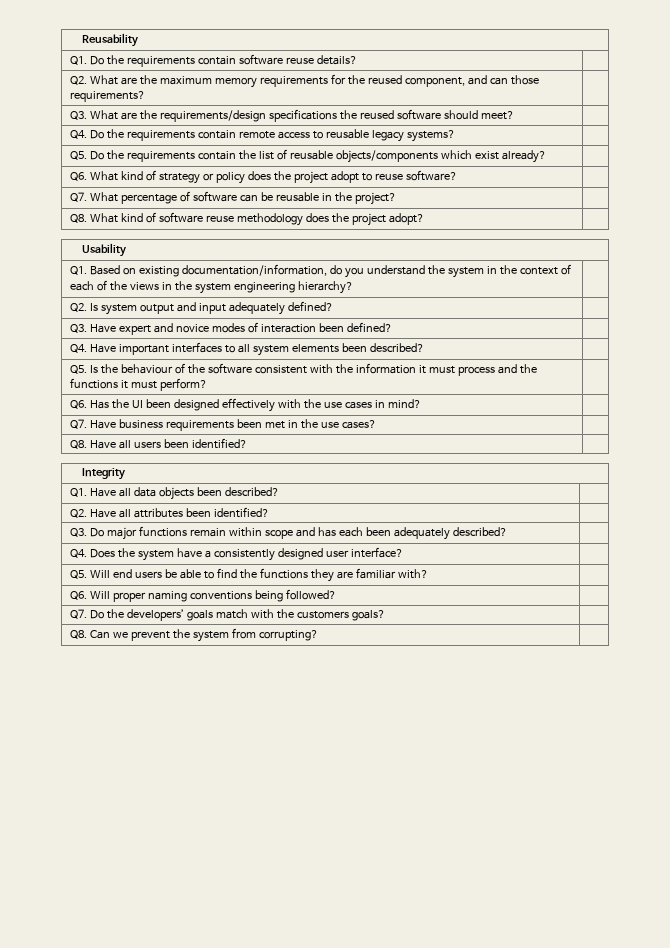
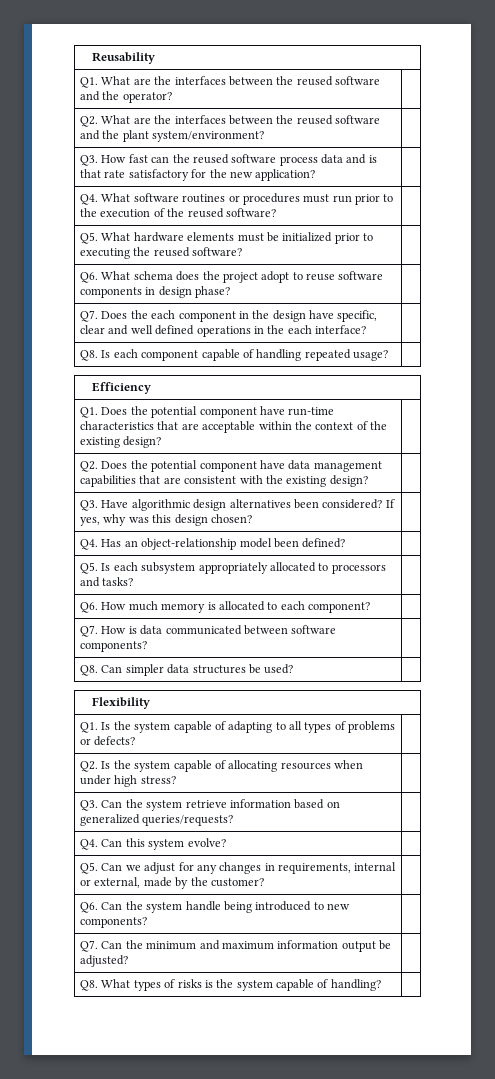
[90,54,358,67] [70,74,540,88] [70,91,146,102] [70,109,515,122] [70,129,456,142] [70,149,547,163] [70,170,246,184] Do the requirements contain software reuse details? | // Q2. What are the maximum memory requirements for the reused component, and can those requirements? | // Q3. What are the requirements/design specifications the reused software should meet? | // Q4. Do the requirements contain remote access to reusable legacy systems? | // Q5. Do the requirements contain the list of reusable objects/components which exist already? | // Q6. What kind of strategy or policy -> [101,76,381,86] [80,91,172,103] [80,115,381,127] [80,130,265,142] [80,154,377,166] [80,169,316,181] [80,193,394,205] [80,208,276,218] [80,232,374,244] [80,247,243,259] [80,271,173,283] What are the interfaces between the reused software and the operator? | // Q2. What are the interfaces between the reused software and the plant system/environment? | // Q3. How fast can the reused software process data and is that rate satisfactory for the new application? | // Q4. What software routines or procedures must run prior to the execution of the reused software? | // Q5. What hardware elements must be initialized prior to executing the reused software? | // Q6. What schema
[406,170,458,181] [70,191,397,205] [70,212,425,226] [82,243,127,257] [70,264,572,278] [70,280,354,294] [70,301,334,315] [70,322,393,335] [70,342,425,356] [70,363,538,376] [70,378,208,391] [70,398,422,412] [70,419,377,431] [70,438,248,449] [82,468,126,480] [70,487,280,500] [70,507,270,518] [70,526,508,540] [70,547,404,561] [70,568,429,582] [70,589,337,602] [70,609,386,621] [70,628,319,642] software? | // Q7. What percentage of software can be reusable in the project? | // Q8. What kind of software reuse methodology does the project adopt? | // Usability // Q1. Based on existing documentation/information, do you understand the system in the context of each of the views in the system engineering hierarchy? | // Q2. Is system output and input adequately defined? | // Q3. Have expert and novice modes of interaction been defined? | // Q4. Have important interfaces to all system elements been described? | // Q5. Is the behaviour of the software consistent with the information it must process and the functions it must perform? | // Q6. Has the UI been designed effectively with the use cases in mind? | // Q7. Have business requirements been met in the use cases? | // Q8. Have all users been identified? | // Integrity // Q1. Have all data objects been described? | // Q2. Have all attributes been identified? | // Q3. Do major functions remain within scope and has each been adequately described? | // Q4. Does the system have a consistently designed user interface? | // Q5. Will end users be able to find the functions they are familiar with? | // Q6. Will proper naming conventions being followed? | // Q7. Do the developers’ goals match with the customers goals? | // Q8. Can we prevent the system from corrupting? -> [338,271,384,280] [80,286,231,298] [80,310,378,322] [80,325,367,337] [80,349,389,361] [91,382,151,394] [80,406,335,418] [80,421,388,433] [80,436,162,448] [80,460,382,472] [80,475,368,487] [80,499,395,511] [80,514,252,526] [80,538,346,550] [80,562,386,574] [80,577,134,587] [80,601,371,613] [80,625,337,637] [80,641,148,652] [80,664,294,676] [91,697,150,709] [80,721,396,733] [80,736,136,746] [80,760,364,772] [80,775,176,787] [80,799,340,811] [80,814,234,826] [80,838,226,850] [80,862,397,874] [80,877,264,889] [80,901,351,913] [80,917,148,928] [80,940,392,952] [80,955,129,967] [80,979,381,991] software components in design phase? | // Q7. Does the each component in the design have specific, clear and well defined operations in the each interface? | // Q8. Is each component capable of handling repeated usage? | // Efficiency // Q1. Does the potential component have run-time characteristics that are acceptable within the context of the existing design? | // Q2. Does the potential component have data management capabilities that are consistent with the existing design? | // Q3. Have algorithmic design alternatives been considered? If yes, why was this design chosen? | // Q4. Has an object-relationship model been defined? | // Q5. Is each subsystem appropriately allocated to processors and tasks? | // Q6. How much memory is allocated to each component? | // Q7. How is data communicated between software components? | // Q8. Can simpler data structures be used? | // Flexibility // Q1. Is the system capable of adapting to all types of problems or defects? | // Q2. Is the system capable of allocating resources when under high stress? | // Q3. Can the system retrieve information based on generalized queries/requests? | // Q4. Can this system evolve? | // Q5. Can we adjust for any changes in requirements, internal or external, made by the customer? | // Q6. Can the system handle being introduced to new components? | // Q7. Can the minimum and maximum information output be adjusted? | // Q8. What types of risks is the system capable of handling?

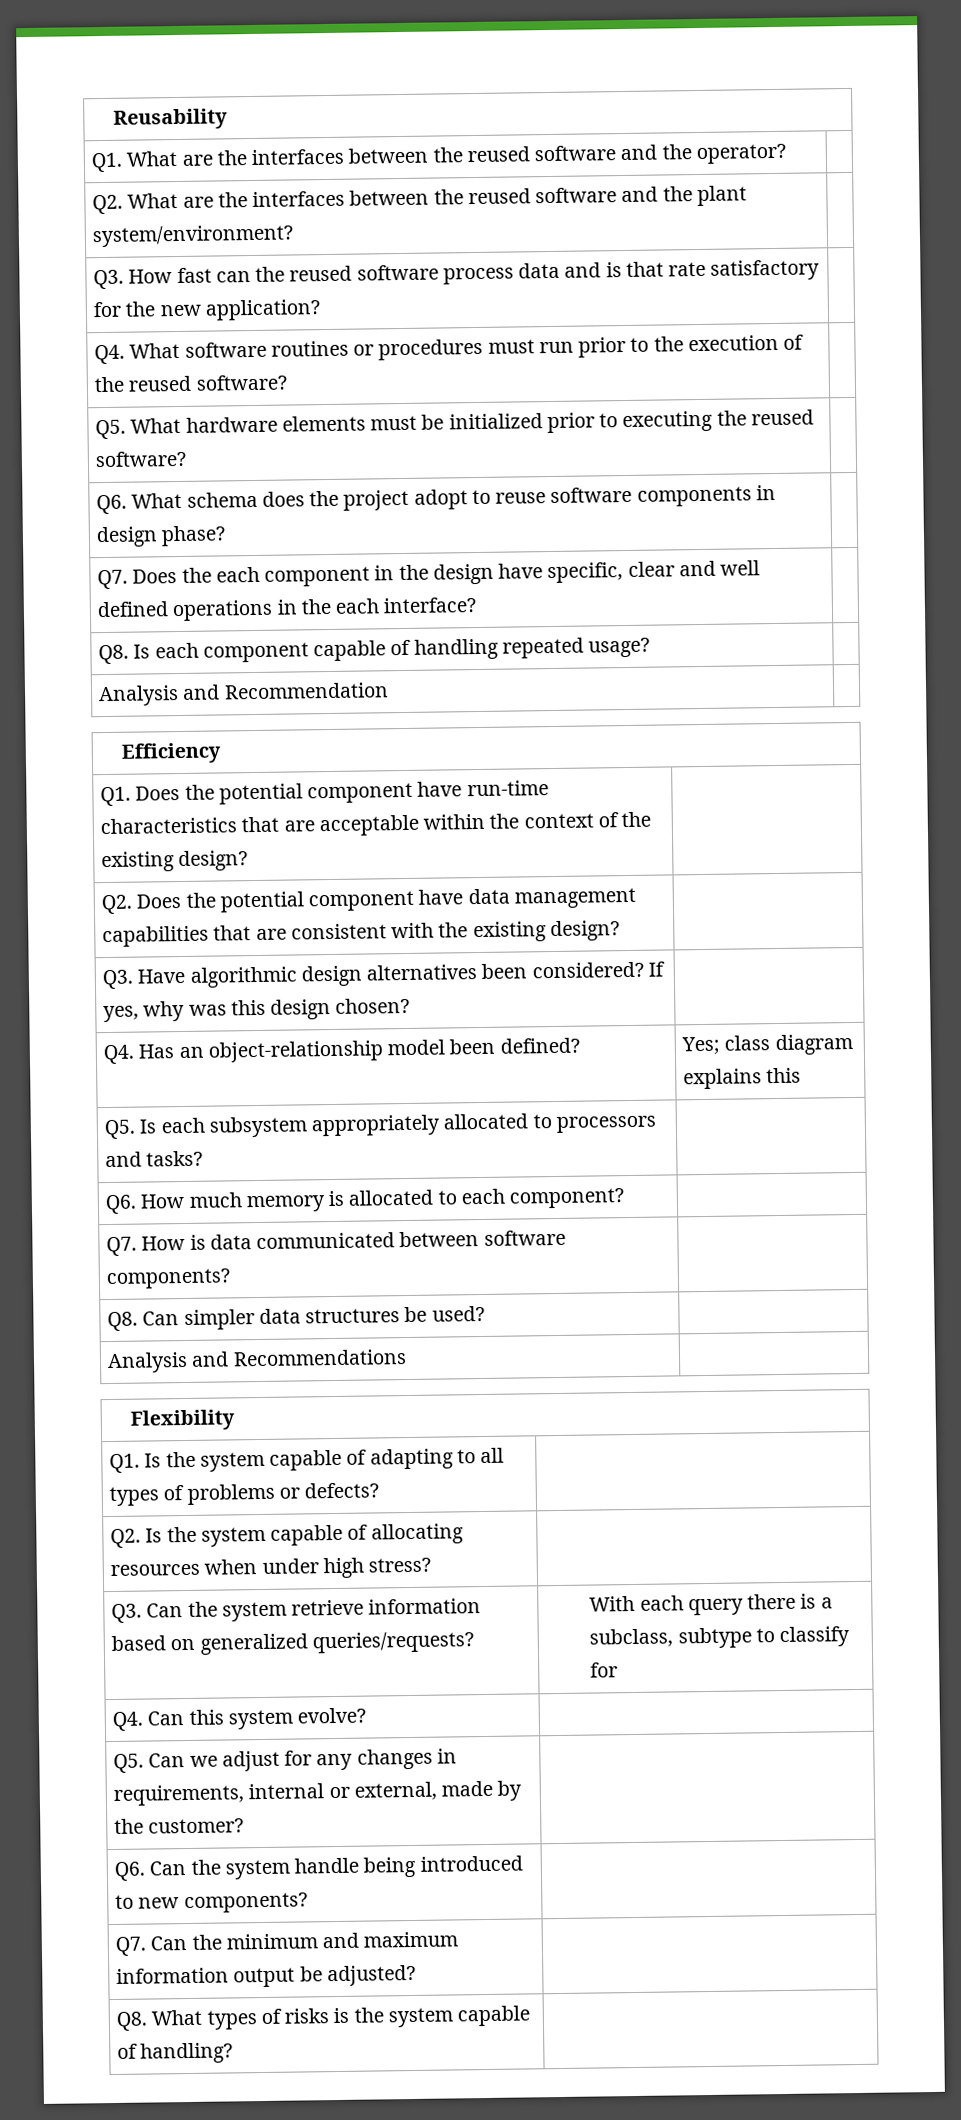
(389, 355) none -> [98,682,389,707] // Analysis and Recommendation |
(346, 543) none -> [681,1033,853,1056] [683,1067,802,1090] Yes; class diagram explains this
(294, 669) none -> [107,1349,407,1374] // Analysis and Recommendations |
(234, 820) none -> [589,1593,833,1616] [589,1626,851,1649] [590,1662,619,1678] With each query there is a subclass, subtype to classify for

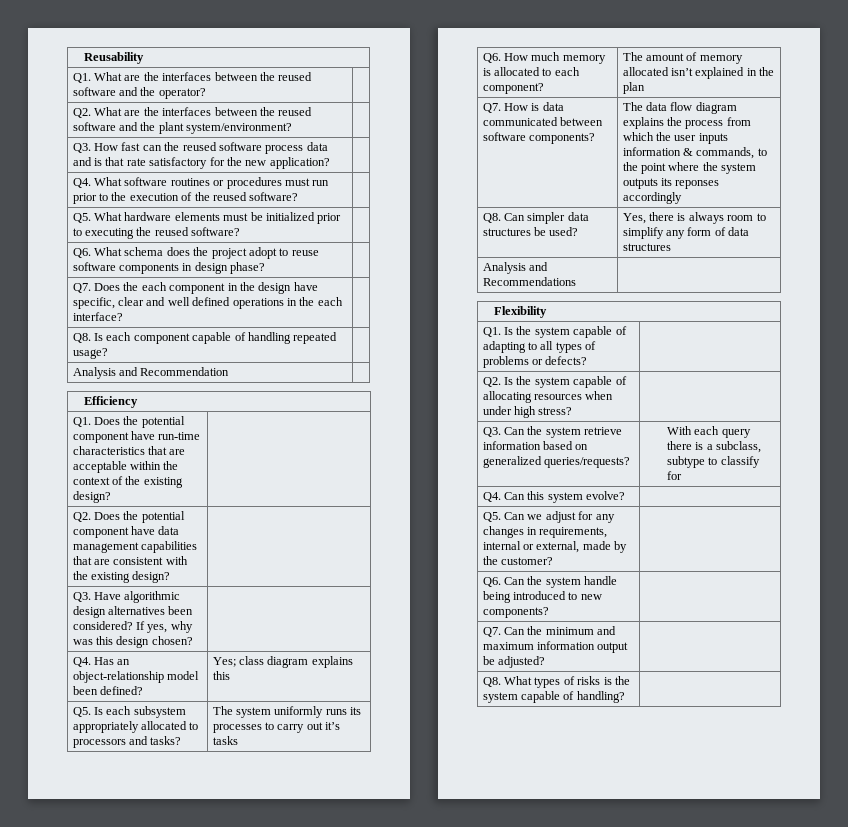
(204, 1158) none -> [212,706,362,718] [212,722,341,733] [212,736,238,745] The system uniformly runs its processes to carry out it’s tasks
(625, 1198) none -> [622,52,743,64] [622,67,775,79] [622,82,645,94] The amount of memory allocated isn’t explained in the plan
(232, 1279) none -> [622,102,737,114] [622,117,751,129] [622,132,728,144] [622,147,767,159] [622,162,757,174] [622,178,720,189] [622,192,682,204] The data flow diagram explains the process from which the user inputs information & commands, to the point where the system outputs its reponses accordingly
(485, 1313) none -> [622,212,766,224] [622,227,750,239] [622,243,671,251] Yes, there is always room to simplify any form of data structures

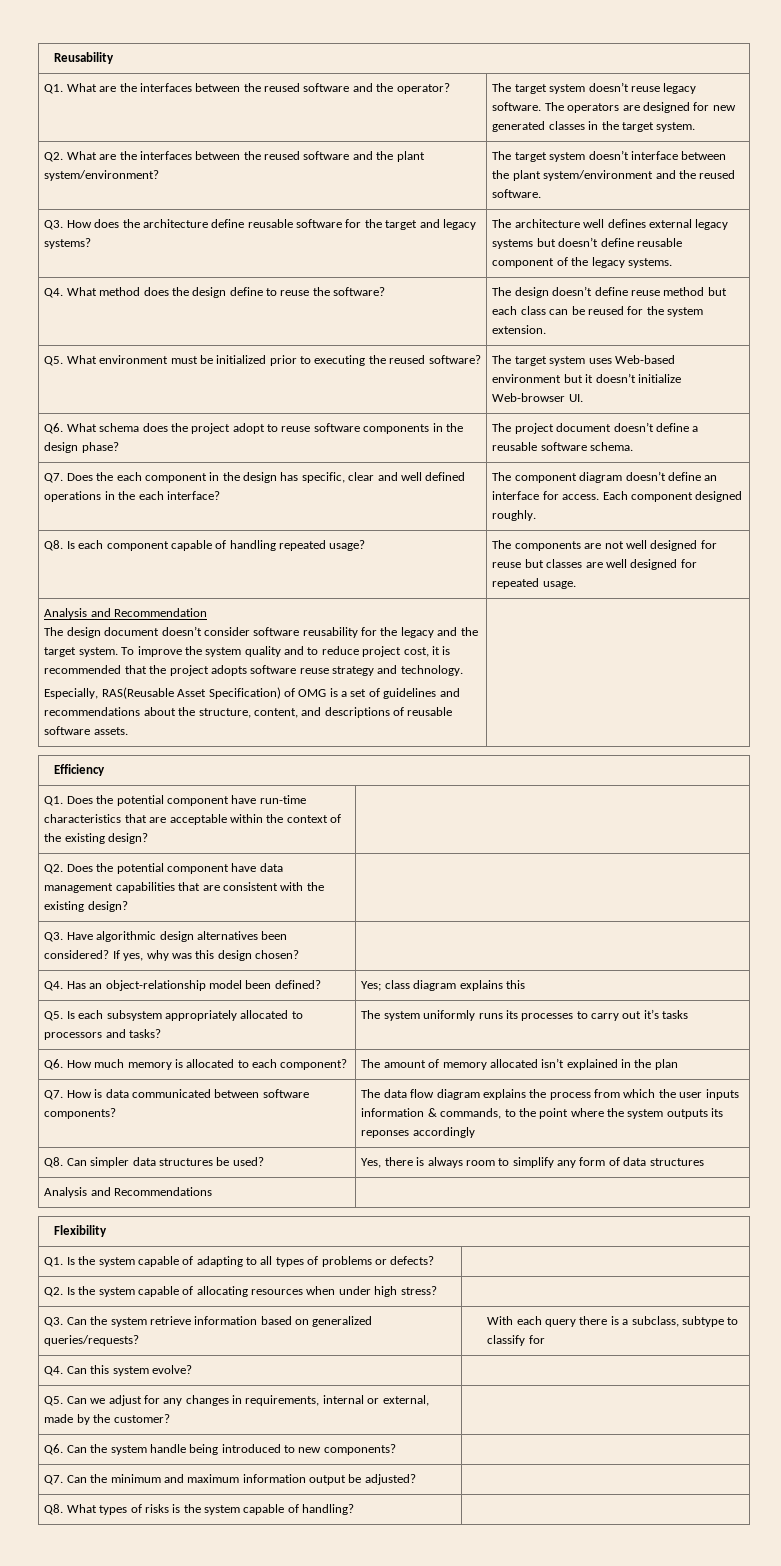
(206, 93) none -> [492,82,697,94] [492,102,736,113] [492,121,696,132] The target system doesn’t reuse legacy software. The operators are designed for new generated classes in the target system.
[72,142,328,154] [72,157,330,169] [72,177,330,189] [72,192,299,204] // Q3. How fast can the reused software process data and is that rate satisfactory for the new application? | // Q4. What software routines or procedures must run prior to the execution of the reused software? | -> [492,150,727,162] [492,170,736,181] [492,189,542,198] [44,219,476,230] [44,238,92,249] [492,219,729,230] [492,237,682,249] [492,257,672,268] [44,287,386,298] [492,286,727,298] [492,306,704,317] [492,325,547,334] The target system doesn’t interface between the plant system/environment and the reused software. // Q3. How does the architecture define reusable software for the target and legacy systems? | The architecture well defines external legacy systems but doesn’t define reusable component of the legacy systems. // Q4. What method does the design define to reuse the software? | The design doesn’t define reuse method but each class can be reused for the system extension.
[124,212,220,221] hardware elements -> [99,355,169,364] environment
(241, 231) none -> [492,355,675,366] [492,373,681,383] [492,393,583,402] The target system uses Web-based environment but it doesn’t initialize Web-browser UI.
(193, 267) none -> [445,423,463,432] the
(266, 268) none -> [492,422,699,434] [492,442,634,451] The project document doesn’t define a reusable software schema.
[293,282,318,291] have -> [280,472,299,481] has
(123, 316) none -> [492,471,718,483] [492,491,743,502] [492,510,537,521] The component diagram doesn’t define an interface for access. Each component designed roughly.
[72,367,230,379] // Analysis and Recommendation -> [492,540,717,551] [492,559,697,570] [492,578,576,589] [44,608,208,619] [44,626,478,638] [44,646,451,657] [44,665,463,676] [44,687,460,699] [44,707,453,718] [44,726,128,735] The components are not well designed for reuse but classes are well designed for repeated usage. // Analysis and Recommendation // The design document doesn’t consider software reusability for the legacy and the target system. To improve the system quality and to reduce project cost, it is recommended that the project adopts software reuse strategy and technology. // Especially, RAS(Reusable Asset Specification) of OMG is a set of guidelines and recommendations about the structure, content, and descriptions of reusable software assets.

